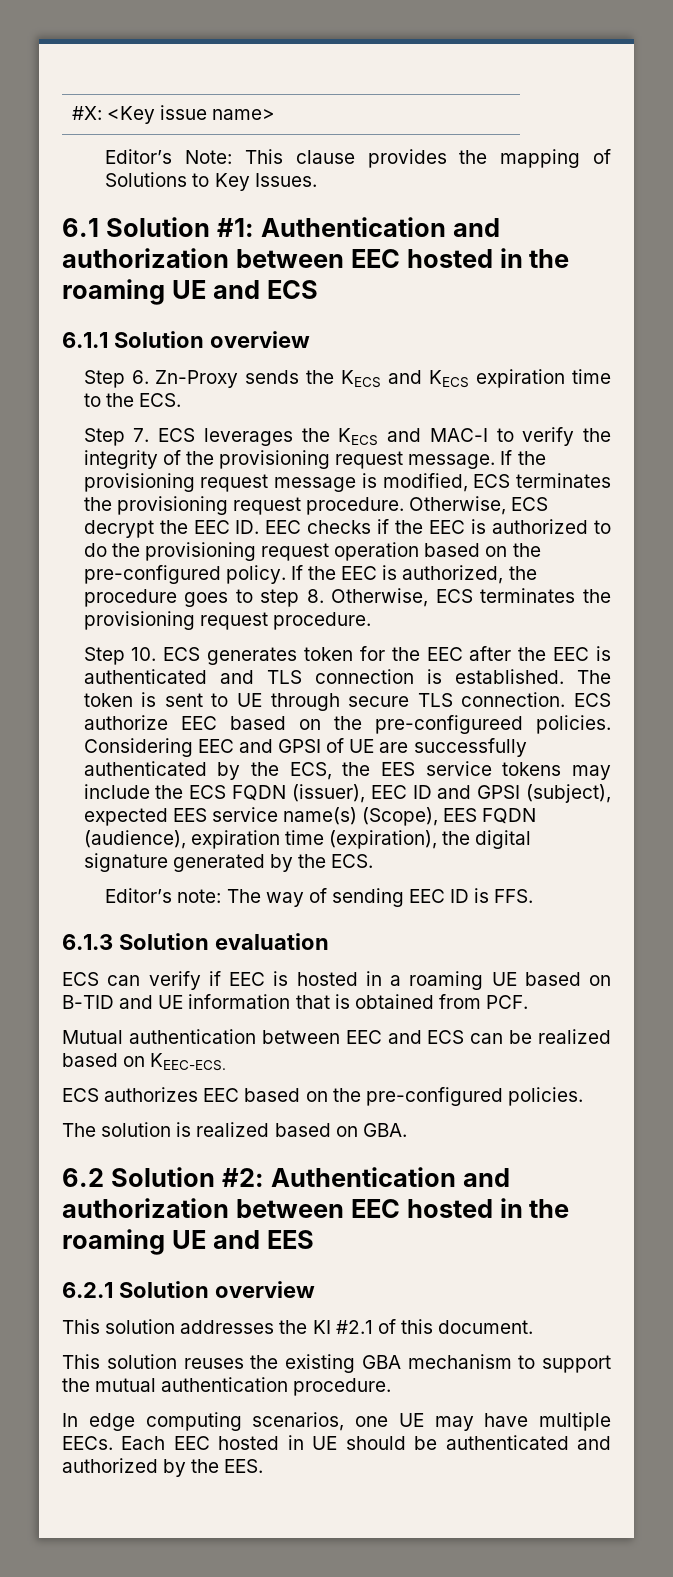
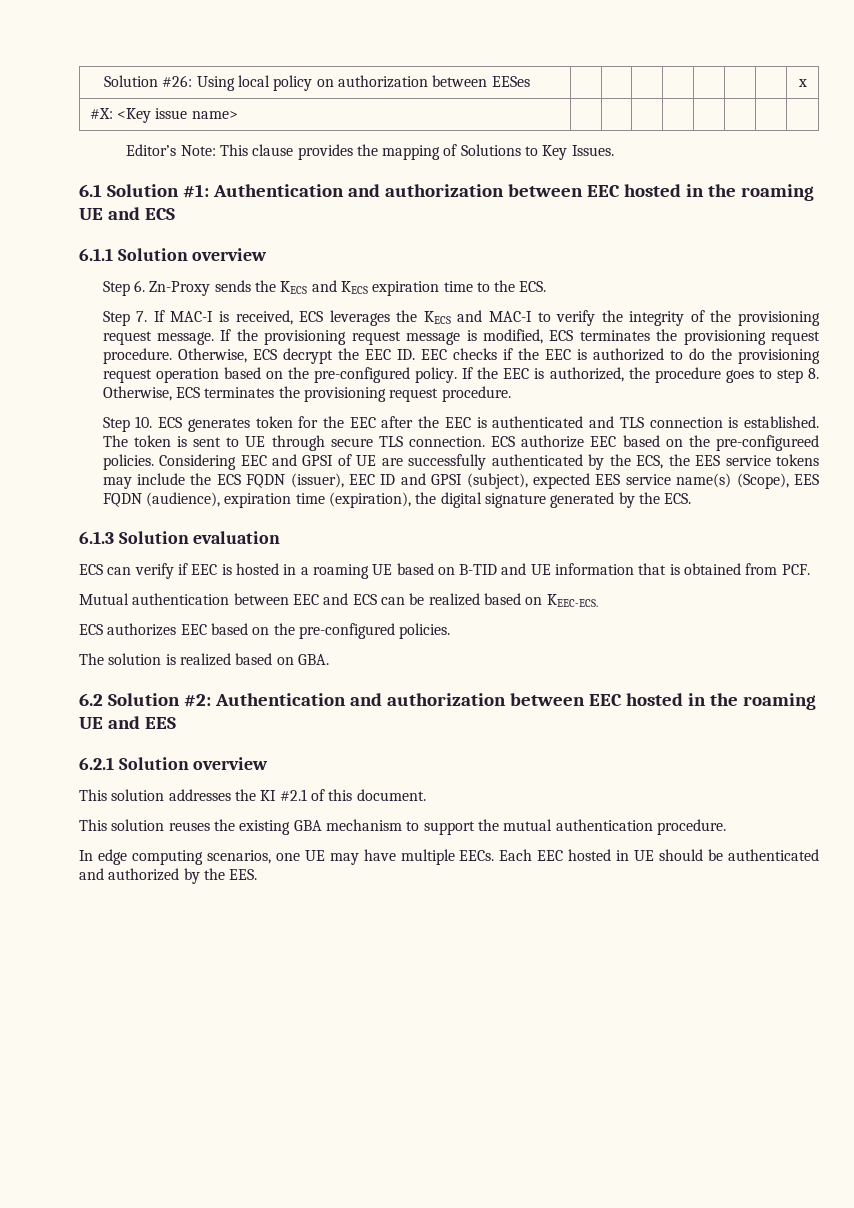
(71, 113) none -> [104,75,530,91] [797,79,807,87] Solution #26: Using local policy on authorization between EESes | | | | | | | | x //
(150, 435) none -> [153,310,293,325] If MAC-I is received,
[105,888,534,907] // Editor’s note: The way of sending EEC ID is FFS. -> (692, 498) none

